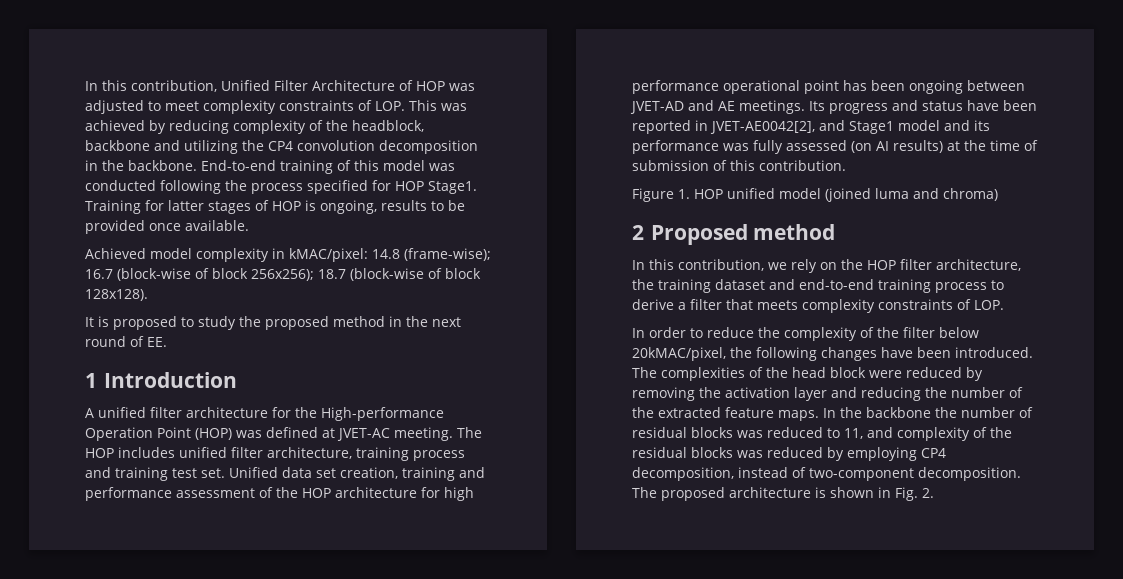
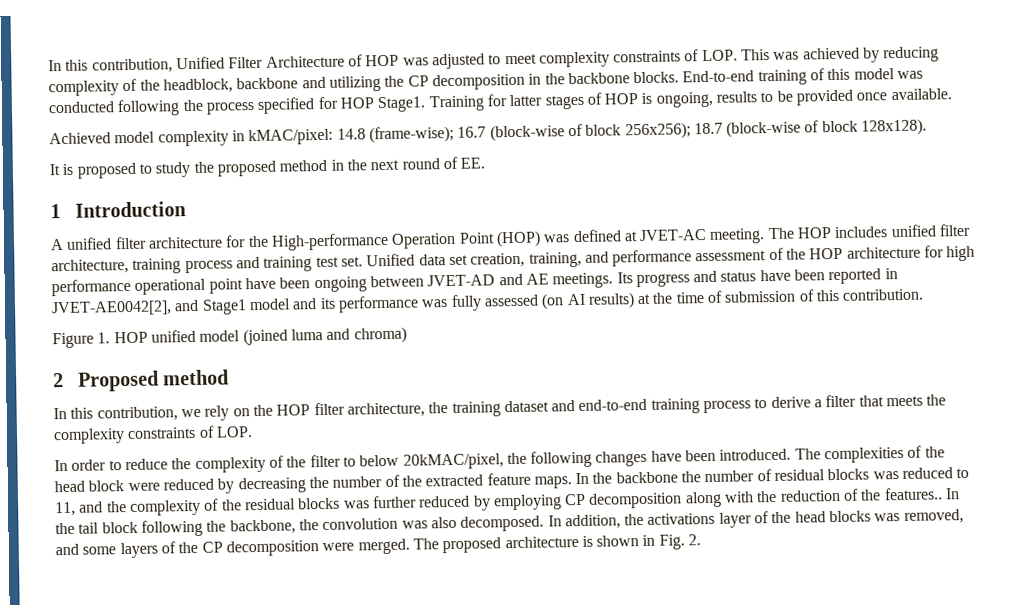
[268,140,375,151] CP4 convolution -> [407,75,429,87] CP
[128,160,197,171] backbone. -> [567,71,680,85] backbone blocks.
[402,467,455,481] training -> [528,251,582,268] training,
[843,80,867,91] has -> [244,277,276,290] have
(798, 305) none -> [926,394,947,406] the
(935, 332) none -> [342,456,356,467] to
[632,387,921,401] removing the activation layer and reducing -> [237,477,306,494] decreasing
(893, 432) none -> [106,501,127,513] the
(763, 454) none -> [371,495,417,509] further
[921,448,946,458] [632,467,1021,481] CP4 decomposition, instead of two-component decomposition. -> [564,487,961,509] [55,509,964,537] [55,538,410,559] CP decomposition along with the reduction of the features.. In the tail block following the backbone, the convolution was also decomposed. In addition, the activations layer of the head blocks was removed, and some layers of the CP decomposition were merged.

